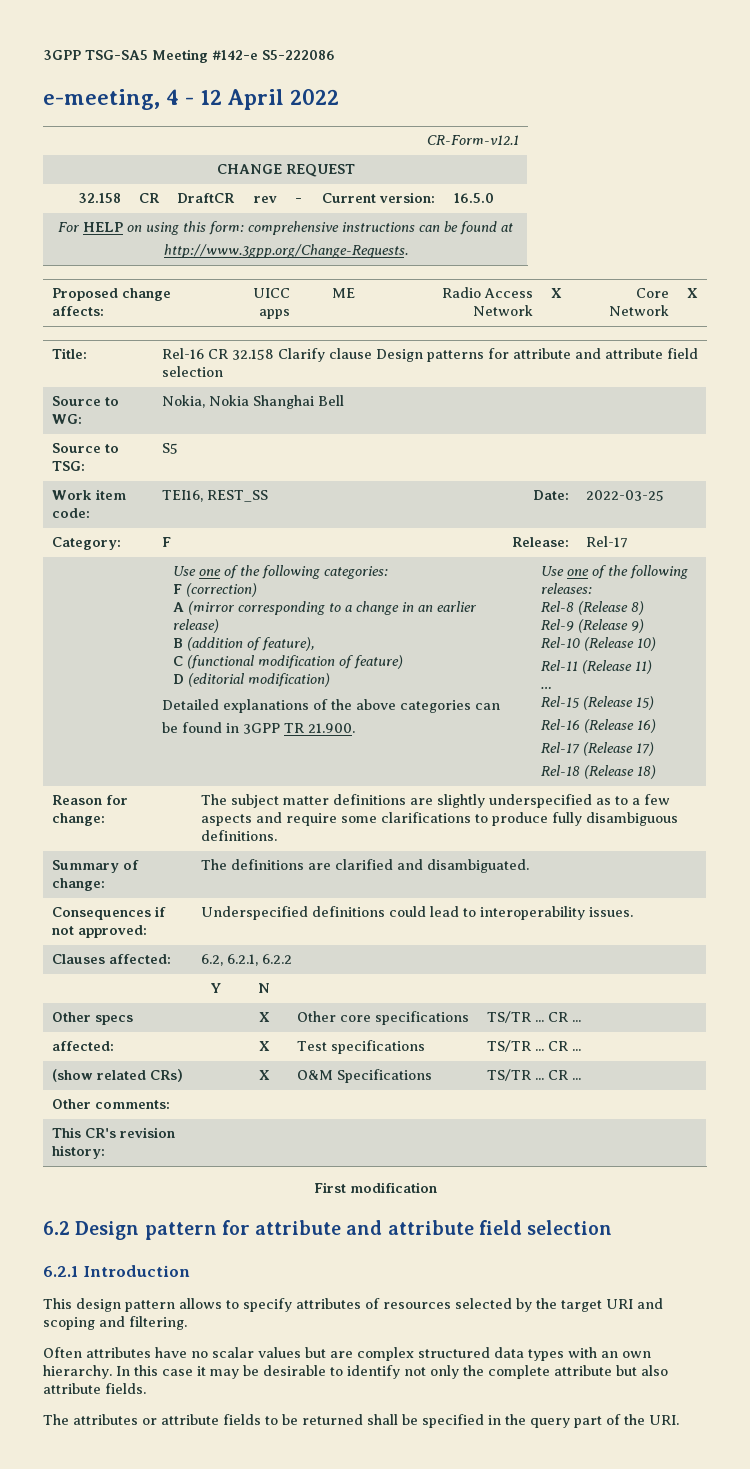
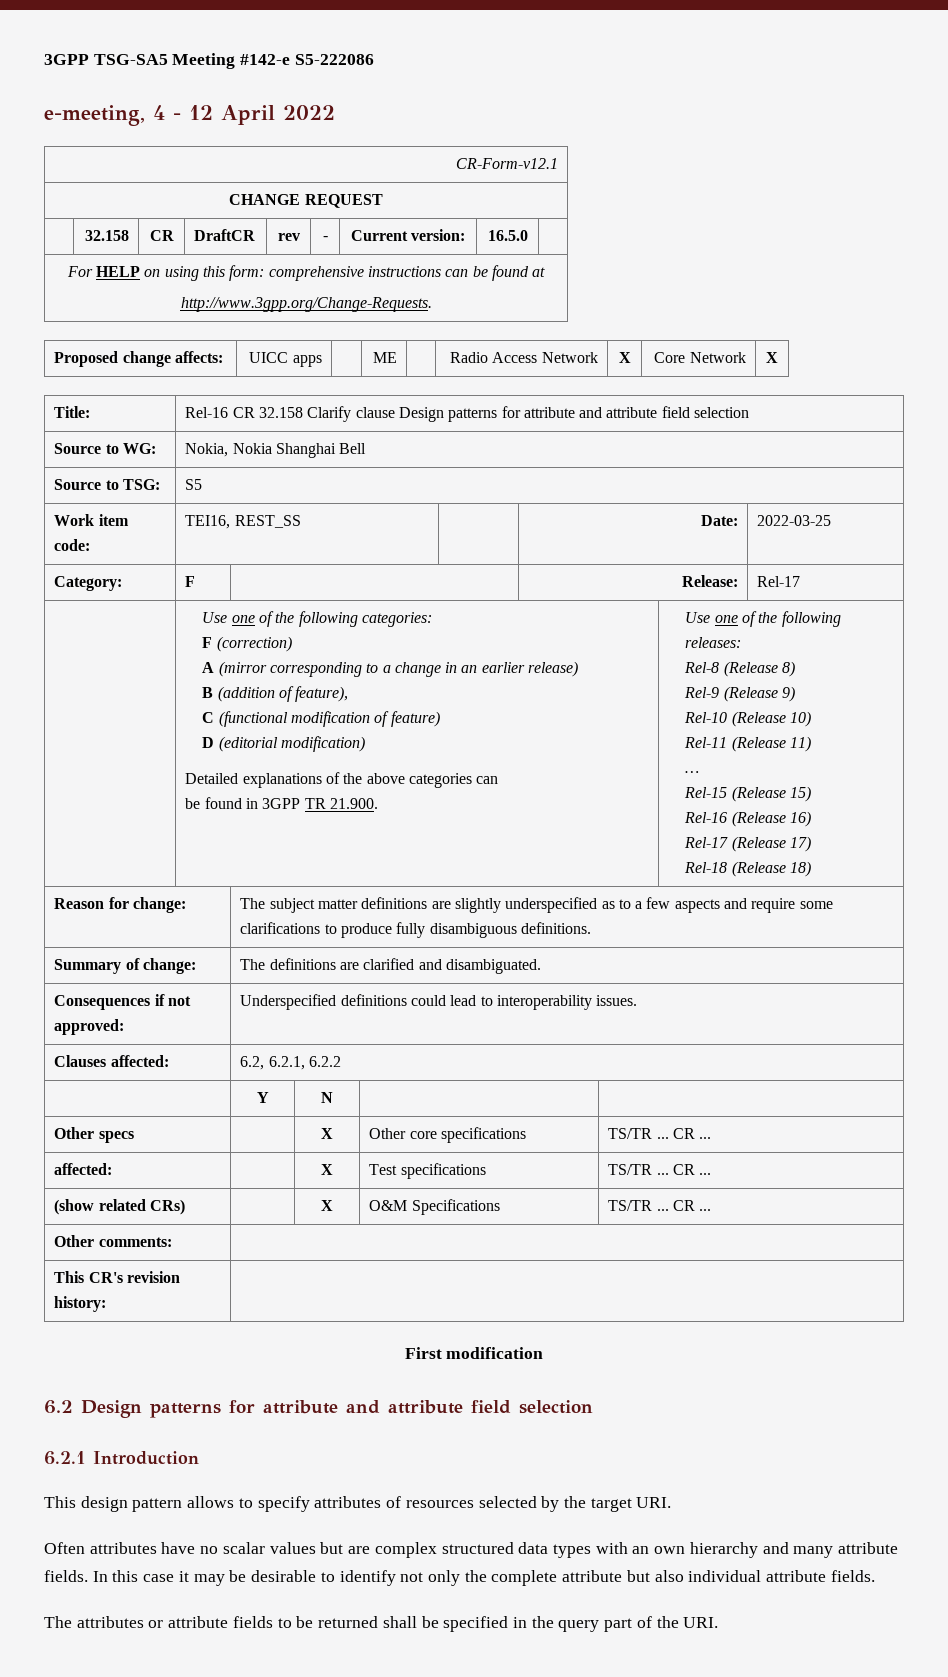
[144,1222,217,1240] pattern -> [150,1403,221,1418] patterns
[606,1298,663,1309] [43,1316,187,1330] URI and scoping and filtering. -> [636,1497,672,1508] URI.
[43,1365,112,1379] hierarchy. -> [689,1542,899,1558] [44,1570,88,1582] hierarchy and many attribute fields.
(668, 1370) none -> [688,1570,762,1582] individual

